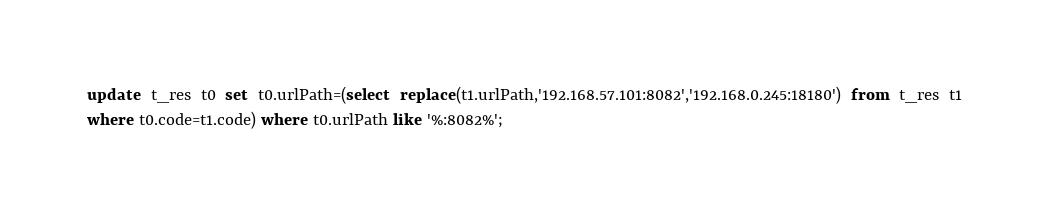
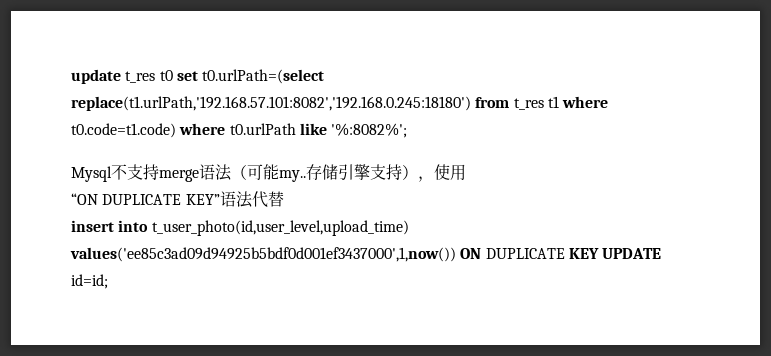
(503, 121) none -> [71,164,466,182] [71,191,284,208] [71,220,409,236] [70,247,662,262] [71,274,108,289] // Mysql不支持merge语法（可能my..存储引擎支持），使用 // “ON DUPLICATE KEY”语法代替 // insert into t_user_photo(id,user_level,upload_time) values('ee85c3ad09d94925b5bdf0d001ef3437000',1,now()) ON DUPLICATE KEY UPDATE id=id;

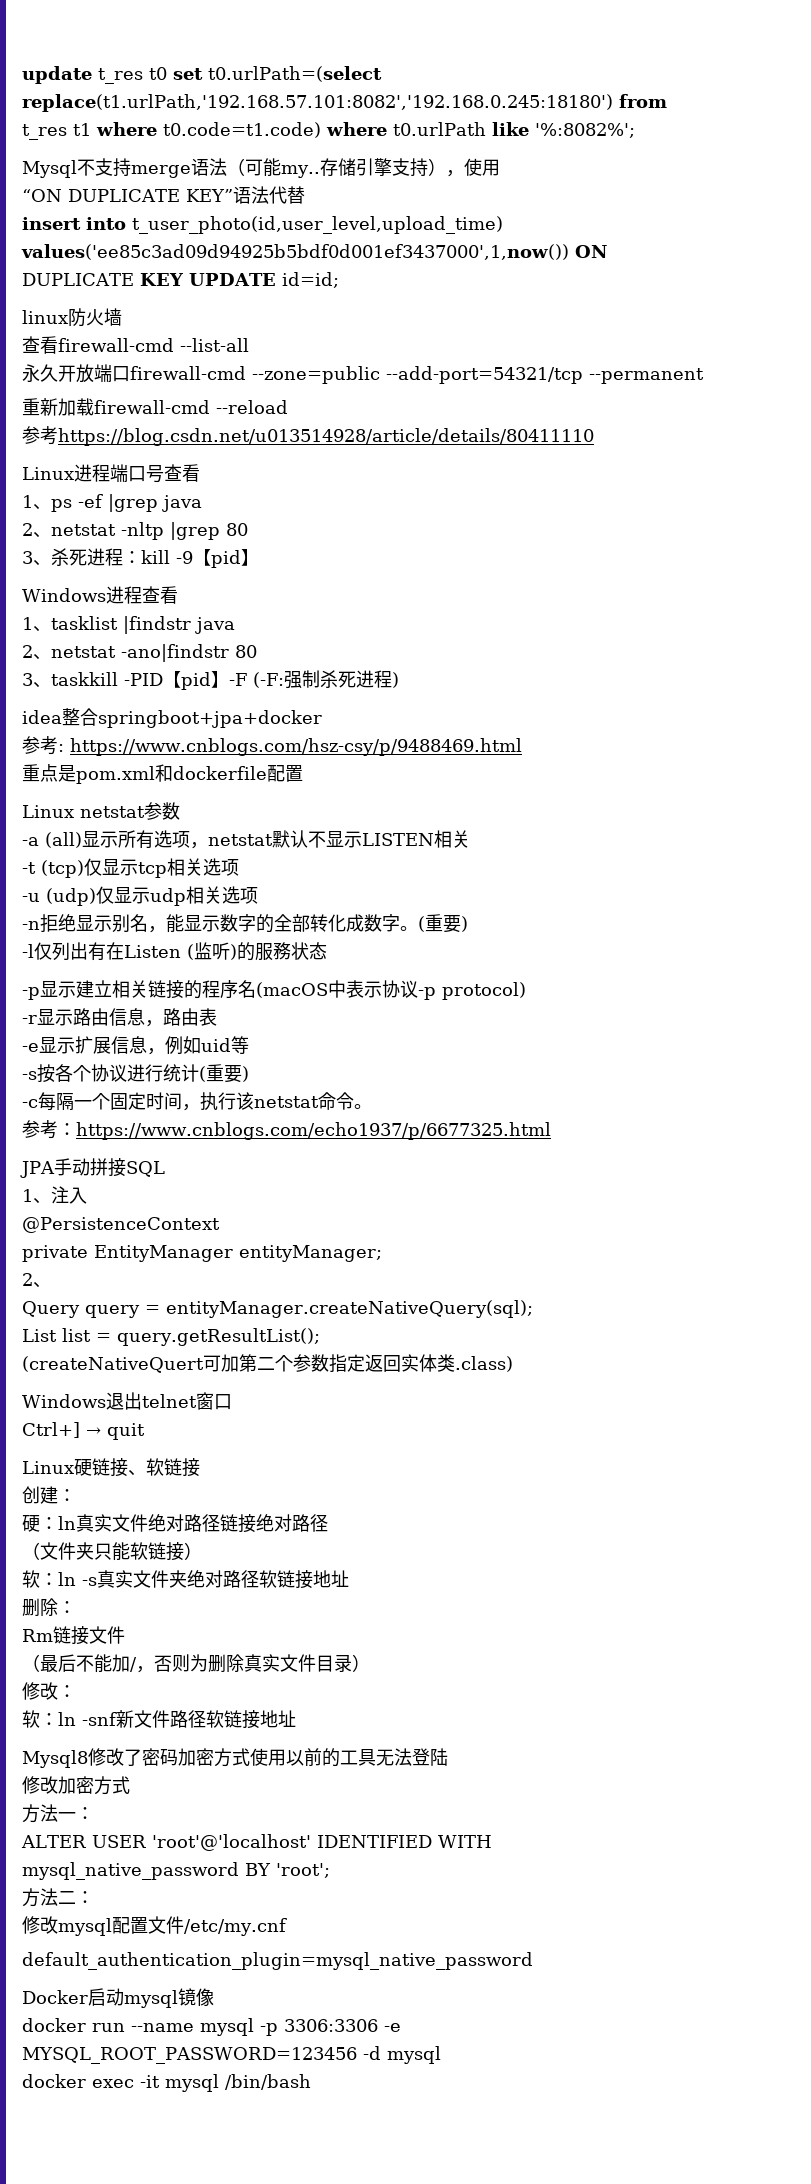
(108, 281) none -> [22,308,122,327] [22,336,249,354] [22,364,704,384] [22,398,288,416] [22,426,594,446] [22,464,200,483] [22,494,202,512] [22,522,248,540] [22,548,259,568] [22,586,178,604] [22,616,235,634] [22,644,257,662] [22,670,399,690] [22,708,322,728] [22,736,522,756] [22,764,303,784] [22,802,180,820] [22,830,470,849] [22,858,239,878] [22,886,258,906] [22,914,468,933] [22,942,327,961] [22,980,526,1000] [22,1008,217,1027] [22,1036,249,1055] [22,1064,249,1083] [22,1092,372,1111] [22,1120,551,1140] [20,1158,165,1178] [22,1186,87,1204] [22,1217,220,1233] [22,1245,382,1262] [22,1273,51,1288] [22,1300,533,1318] [22,1328,320,1346] [22,1354,513,1373] [22,1392,232,1410] [22,1422,145,1440] [22,1458,200,1477] [22,1486,76,1504] [22,1514,328,1533] [22,1542,202,1561] [22,1570,349,1589] [22,1598,76,1617] [22,1626,125,1645] [22,1654,370,1673] [22,1682,76,1700] [22,1710,296,1729] [22,1748,448,1768] [22,1776,130,1795] [22,1804,94,1823] [21,1834,492,1851] [22,1862,330,1880] [22,1888,94,1907] [22,1916,287,1936] [22,1952,533,1970] [22,1988,214,2008] [22,2018,401,2036] [22,2046,441,2064] [22,2074,311,2092] // linux防火墙 // 查看firewall-cmd --list-all // 永久开放端口firewall-cmd --zone=public --add-port=54321/tcp --permanent // 重新加载firewall-cmd --reload // 参考https://blog.csdn.net/u013514928/article/details/80411110 // Linux进程端口号查看 // 1、ps -ef |grep java // 2、netstat -nltp |grep 80 // 3、杀死进程：kill -9【pid】 // Windows进程查看 // 1、tasklist |findstr java // 2、netstat -ano|findstr 80 // 3、taskkill -PID【pid】-F (-F:强制杀死进程) // idea整合springboot+jpa+docker // 参考: https://www.cnblogs.com/hsz-csy/p/9488469.html // 重点是pom.xml和dockerfile配置 // Linux netstat参数 // -a (all)显示所有选项，netstat默认不显示LISTEN相关 // -t (tcp)仅显示tcp相关选项 // -u (udp)仅显示udp相关选项 // -n拒绝显示别名，能显示数字的全部转化成数字。(重要) // -l仅列出有在Listen (监听)的服務状态 // -p显示建立相关链接的程序名(macOS中表示协议-p protocol) // -r显示路由信息，路由表 // -e显示扩展信息，例如uid等 // -s按各个协议进行统计(重要) // -c每隔一个固定时间，执行该netstat命令。 // 参考：https://www.cnblogs.com/echo1937/p/6677325.html // JPA手动拼接SQL // 1、注入 // @PersistenceContext // private EntityManager entityManager; // 2、 // Query query = entityManager.createNativeQuery(sql); // List list = query.getResultList(); // (createNativeQuert可加第二个参数指定返回实体类.class) // Windows退出telnet窗口 // Ctrl+] → quit // Linux硬链接、软链接 // 创建： // 硬：ln真实文件绝对路径链接绝对路径 // （文件夹只能软链接） // 软：ln -s真实文件夹绝对路径软链接地址 // 删除： // Rm链接文件 // （最后不能加/，否则为删除真实文件目录） // 修改： // 软：ln -snf新文件路径软链接地址 // Mysql8修改了密码加密方式使用以前的工具无法登陆 // 修改加密方式 // 方法一： // ALTER USER 'root'@'localhost' IDENTIFIED WITH mysql_native_password BY 'root'; // 方法二： // 修改mysql配置文件/etc/my.cnf // default_authentication_plugin=mysql_native_password // Docker启动mysql镜像 // docker run --name mysql -p 3306:3306 -e MYSQL_ROOT_PASSWORD=123456 -d mysql // docker exec -it mysql /bin/bash

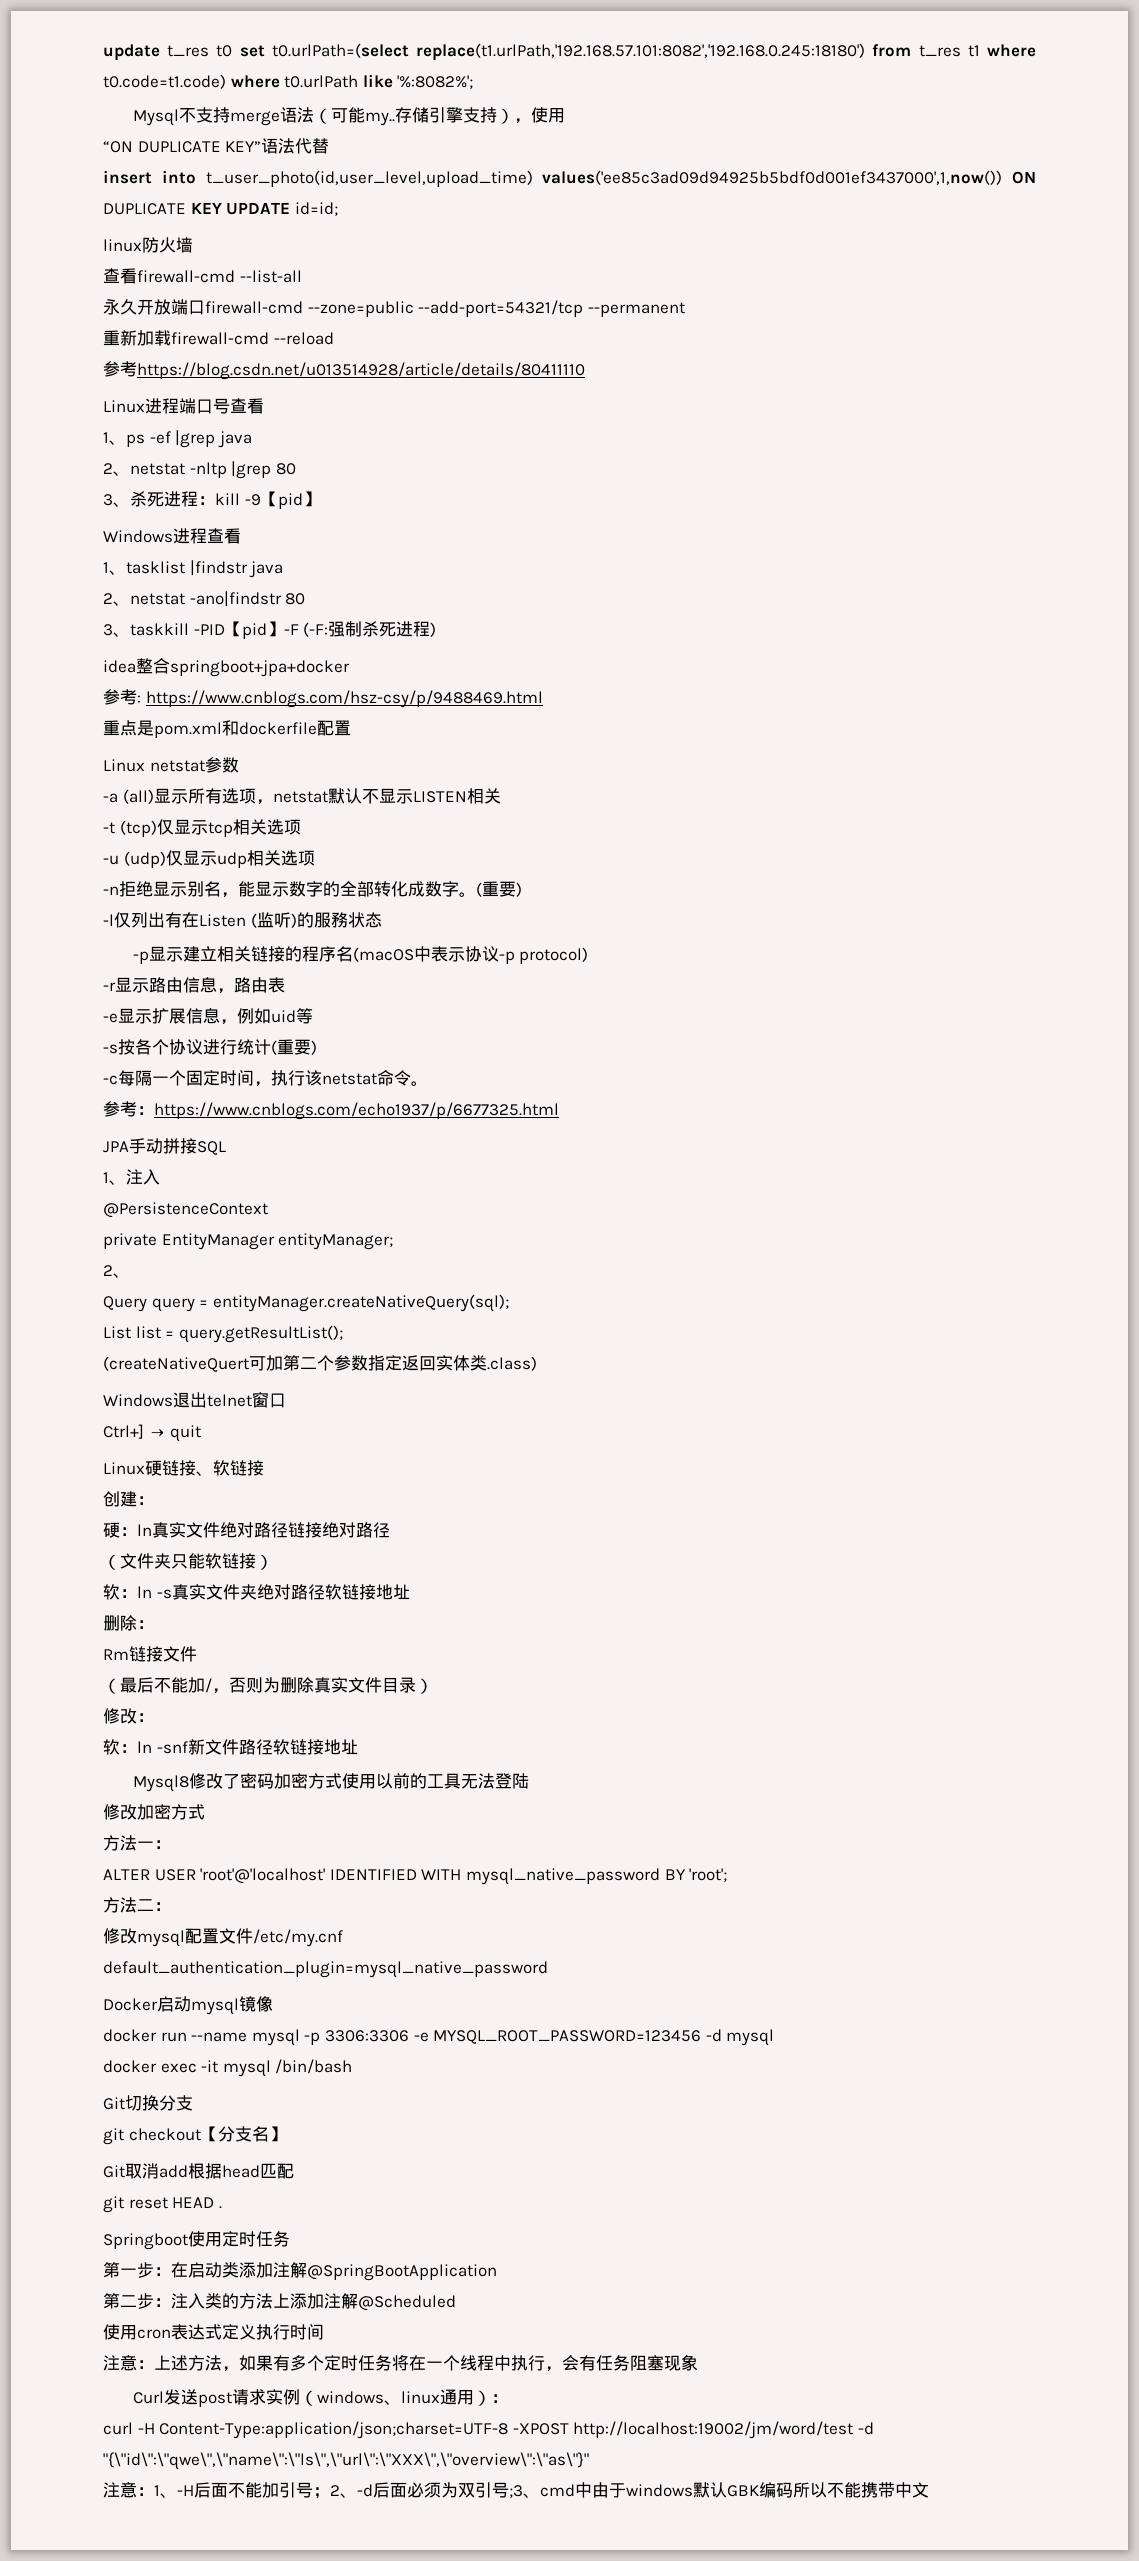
(311, 2082) none -> [103,2095,193,2111] [103,2126,286,2145] [103,2163,294,2179] [103,2196,222,2213] [103,2231,290,2250] [103,2262,497,2281] [103,2293,456,2311] [103,2324,324,2340] [103,2354,698,2372] [132,2389,508,2407] [103,2421,874,2439] [103,2452,589,2470] [103,2482,929,2499] // Git切换分支 // git checkout【分支名】 // Git取消add根据head匹配 // git reset HEAD . // Springboot使用定时任务 // 第一步：在启动类添加注解@SpringBootApplication // 第二步：注入类的方法上添加注解@Scheduled // 使用cron表达式定义执行时间 // 注意：上述方法，如果有多个定时任务将在一个线程中执行，会有任务阻塞现象 // Curl发送post请求实例（windows、linux通用）： // curl -H Content-Type:application/json;charset=UTF-8 -XPOST http://localhost:19002/jm/word/test -d "{\"id\":\"qwe\",\"name\":\"ls\",\"url\":\"XXX\",\"overview\":\"as\"}" // 注意：1、-H后面不能加引号；2、-d后面必须为双引号;3、cmd中由于windows默认GBK编码所以不能携带中文

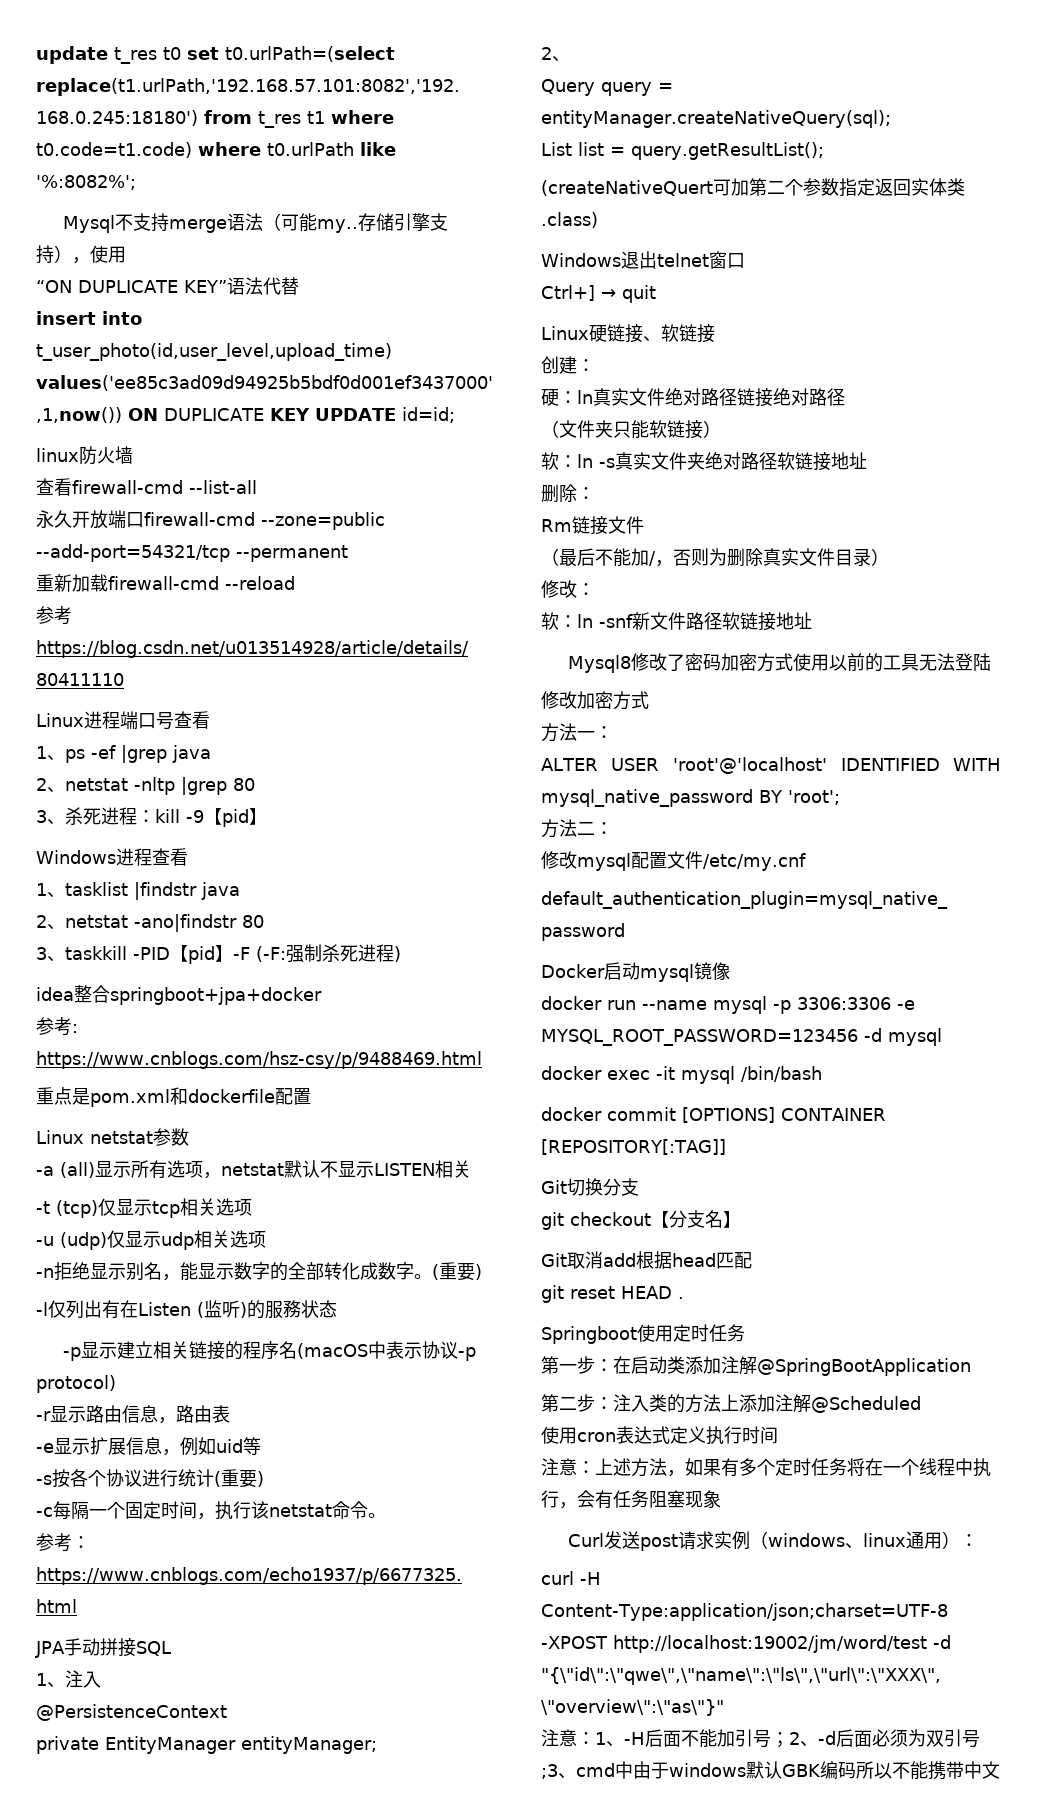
(353, 2066) none -> [541,1107,886,1123] [541,1139,726,1155] // docker commit [OPTIONS] CONTAINER [REPOSITORY[:TAG]]

